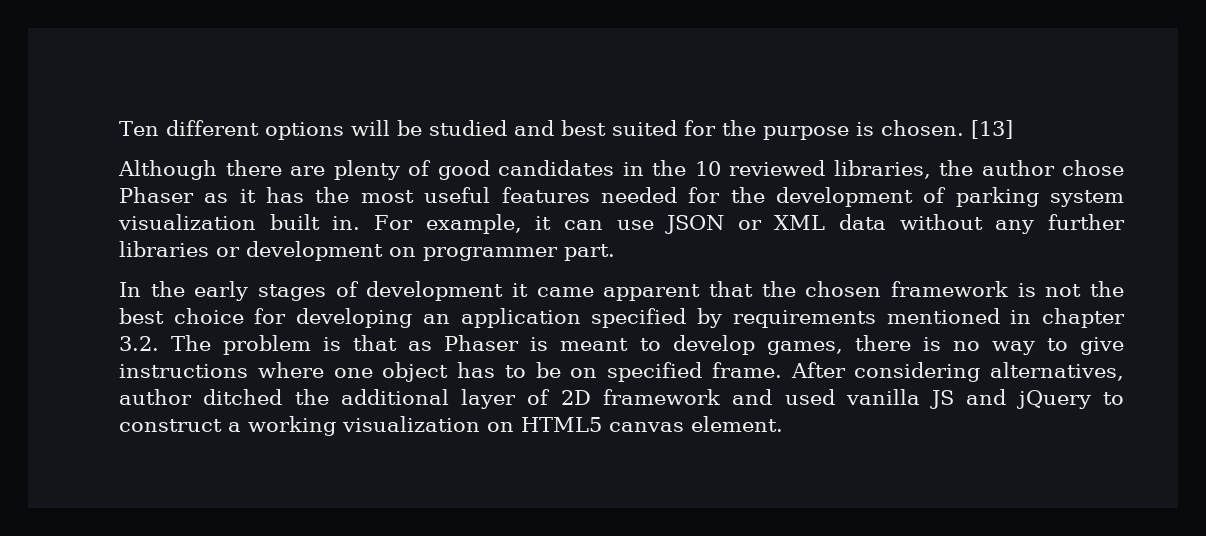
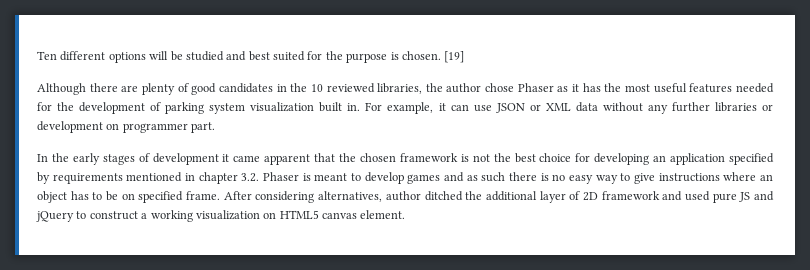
[970,120,1013,139] [13] -> [444,51,465,63] [19]
[171,335,433,355] The problem is that as -> (260, 177) none
[766,341,843,355] games, -> [407,172,506,184] games and as such
(980, 346) none -> [569,175,594,184] easy
[333,368,373,378] one -> [759,174,773,181] an
[845,389,920,405] vanilla -> [712,193,737,203] pure

